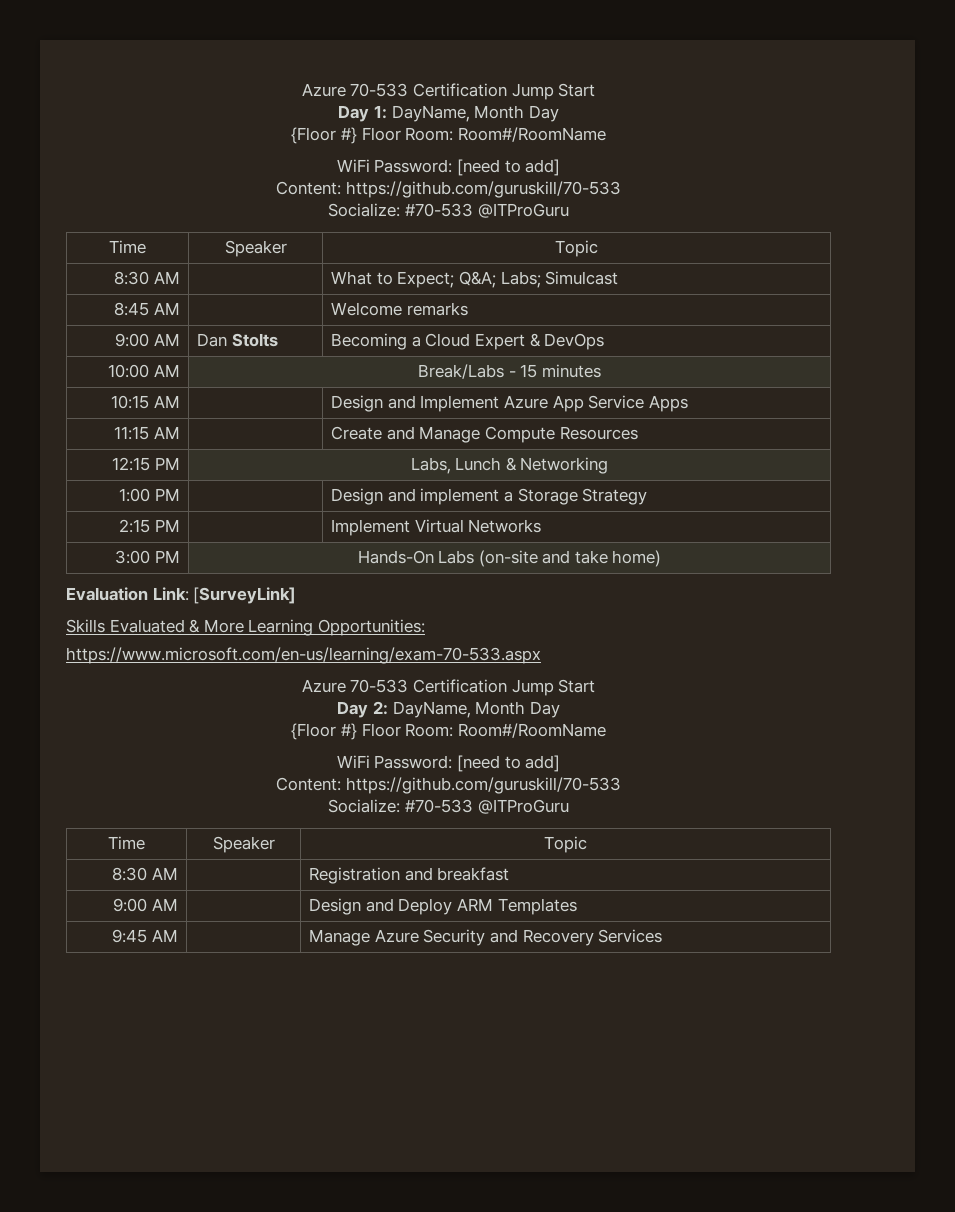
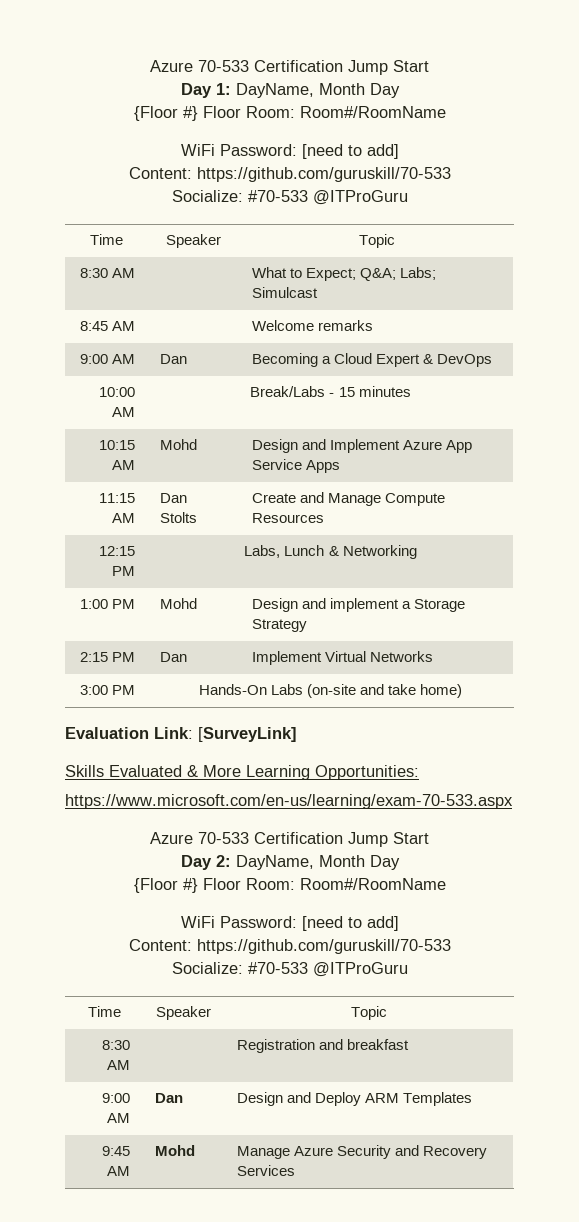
[231,333,278,347] Stolts -> (187, 359) none
(180, 401) none -> [159,439,197,450] Mohd
(180, 432) none -> [159,493,187,503] [159,512,197,523] Dan Stolts
(180, 494) none -> [159,598,197,609] Mohd
(180, 525) none -> [159,652,187,662] Dan
(178, 904) none -> [154,1093,183,1103] Dan
(178, 935) none -> [154,1145,195,1156] Mohd

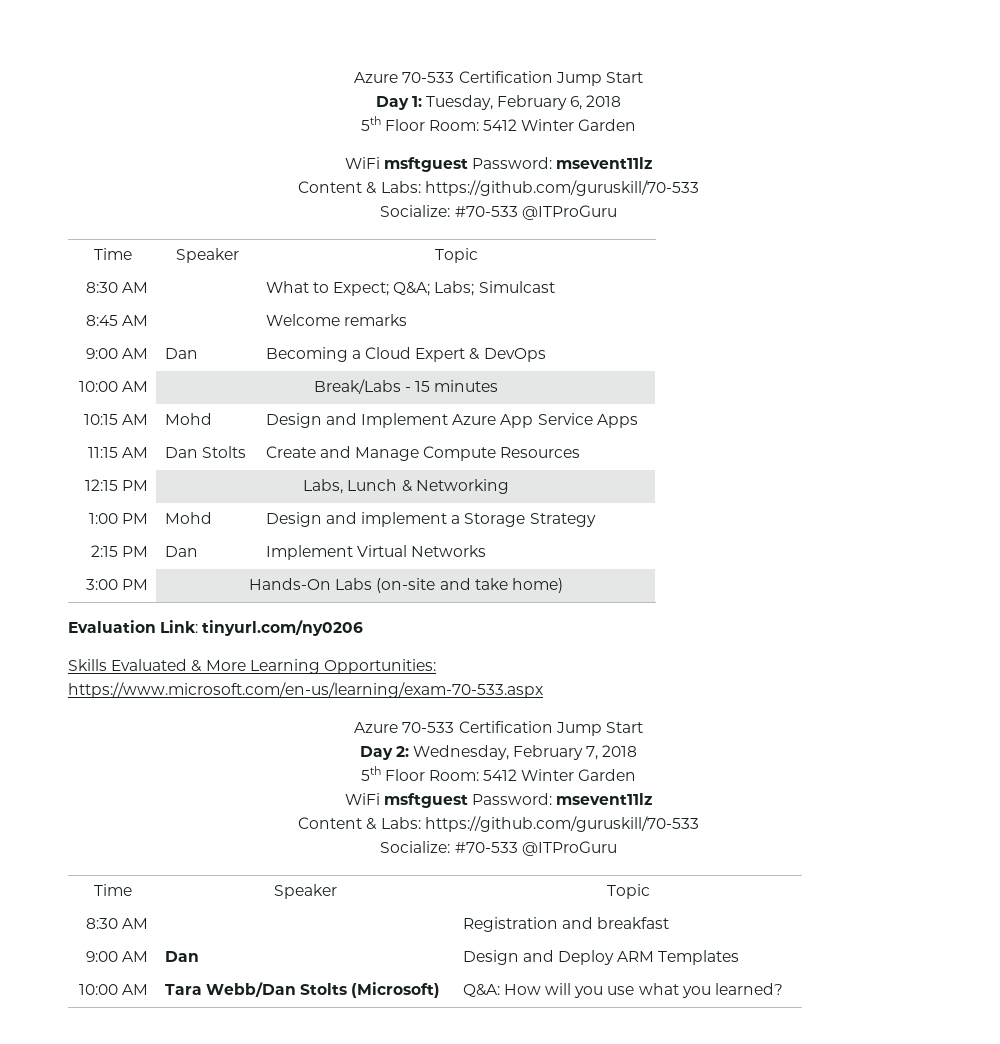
[235,83,400,98] [133,106,446,121] [180,144,399,159] [128,167,192,179] DayName, Month Day // {Floor #} Floor Room: Room#/RoomName // WiFi Password: [need to add] // Content: -> [425,95,622,110] [360,116,637,131] [344,157,653,172] [298,181,421,194] Tuesday, February 6, 2018 // 5th Floor Room: 5412 Winter Garden // WiFi msftguest Password: msevent11lz // Content & Labs:
[198,727,297,742] [SurveyLink] -> [202,620,364,636] tinyurl.com/ny0206
[235,855,400,870] [133,878,446,893] [180,916,399,931] [128,939,192,951] DayName, Month Day // {Floor #} Floor Room: Room#/RoomName // WiFi Password: [need to add] // Content: -> [412,745,638,760] [360,766,637,781] [344,793,653,808] [298,817,421,830] Wednesday, February 7, 2018 // 5th Floor Room: 5412 Winter Garden // WiFi msftguest Password: msevent11lz // Content & Labs:
[102,1146,131,1156] [107,1166,131,1176] [154,1145,195,1156] [236,1145,487,1159] [236,1165,295,1176] 9:45 AM | Mohd | Manage Azure Security and Recovery Services -> [79,984,149,995] [164,982,441,998] [462,983,784,998] 10:00 AM | Tara Webb/Dan Stolts (Microsoft) | Q&A: How will you use what you learned?

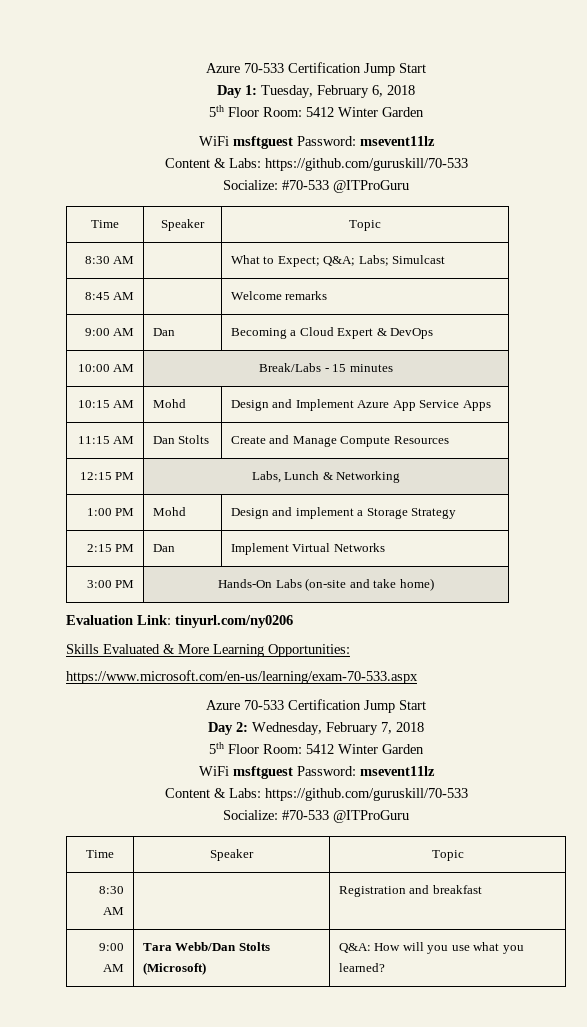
[164,951,199,962] [462,950,740,965] [79,984,149,995] | Dan | Design and Deploy ARM Templates // 10:00 AM -> (125, 968) none

